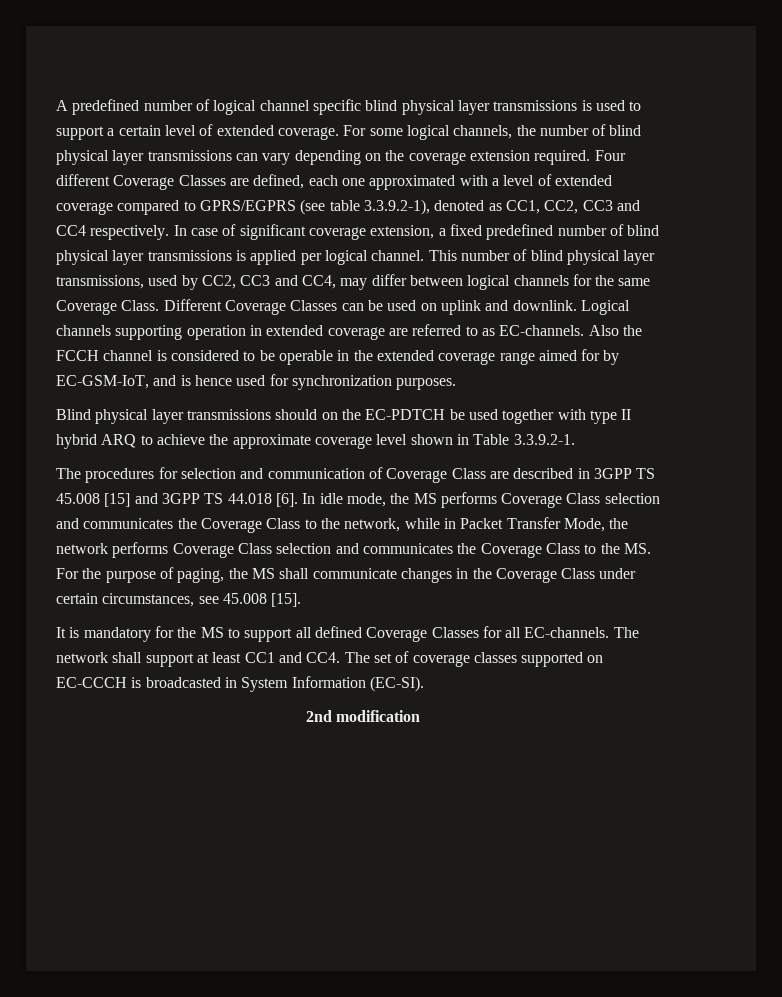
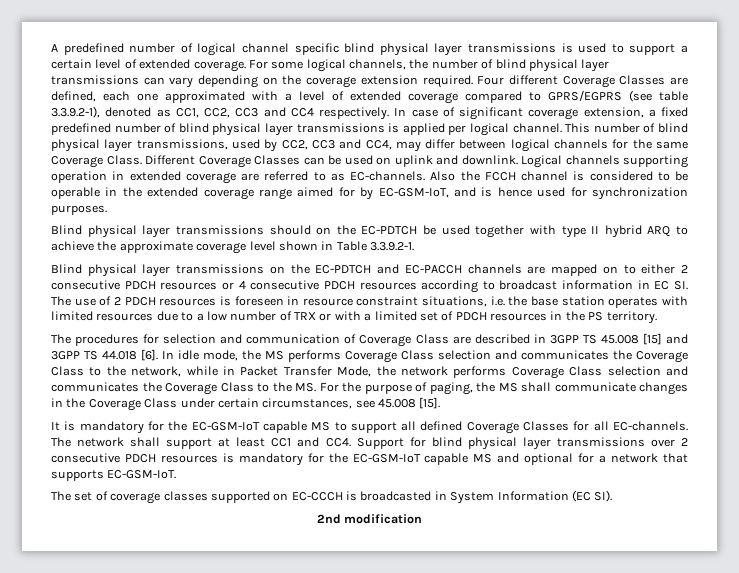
(575, 439) none -> [51,264,689,277] [51,280,688,293] [51,296,688,308] [51,311,657,324] // Blind physical layer transmissions on the EC-PDTCH and EC-PACCH channels are mapped on to either 2 consecutive PDCH resources or 4 consecutive PDCH resources according to broadcast information in EC SI. The use of 2 PDCH resources is foreseen in resource constraint situations, i.e. the base station operates with limited resources due to a low number of TRX or with a limited set of PDCH resources in the PS territory.
(197, 632) none -> [191,421,307,433] EC-GSM-IoT capable
(341, 657) none -> [356,437,688,450] [51,453,688,466] [51,470,177,481] Support for blind physical layer transmissions over 2 consecutive PDCH resources is mandatory for the EC-GSM-IoT capable MS and optional for a network that supports EC-GSM-IoT. //
[369,676,424,692] (EC-SI). -> [571,490,613,502] (EC SI).

